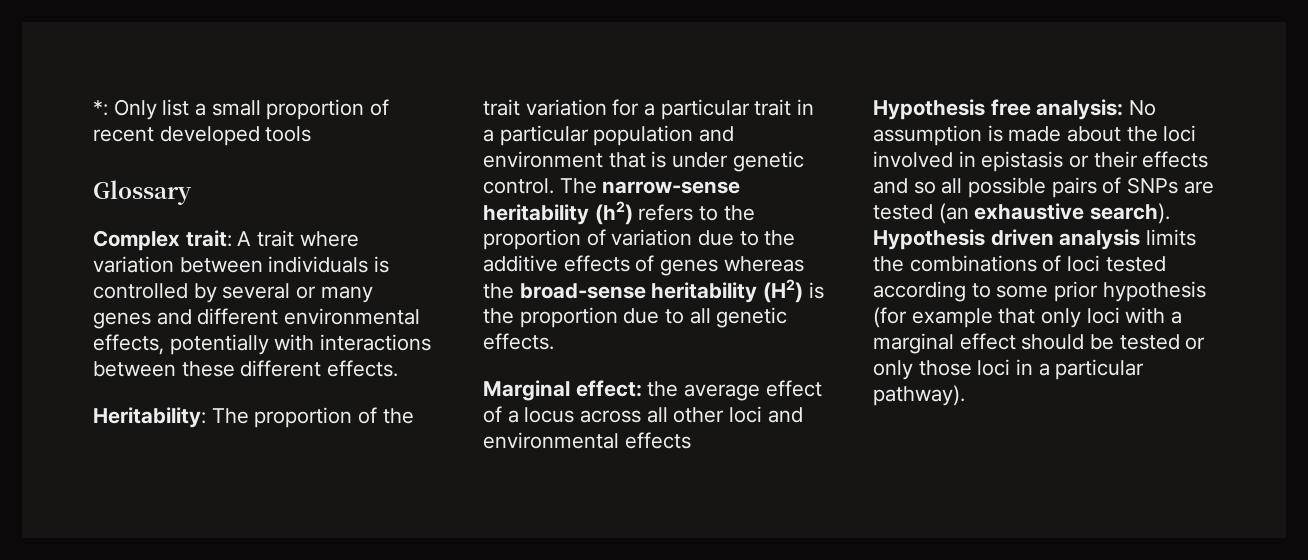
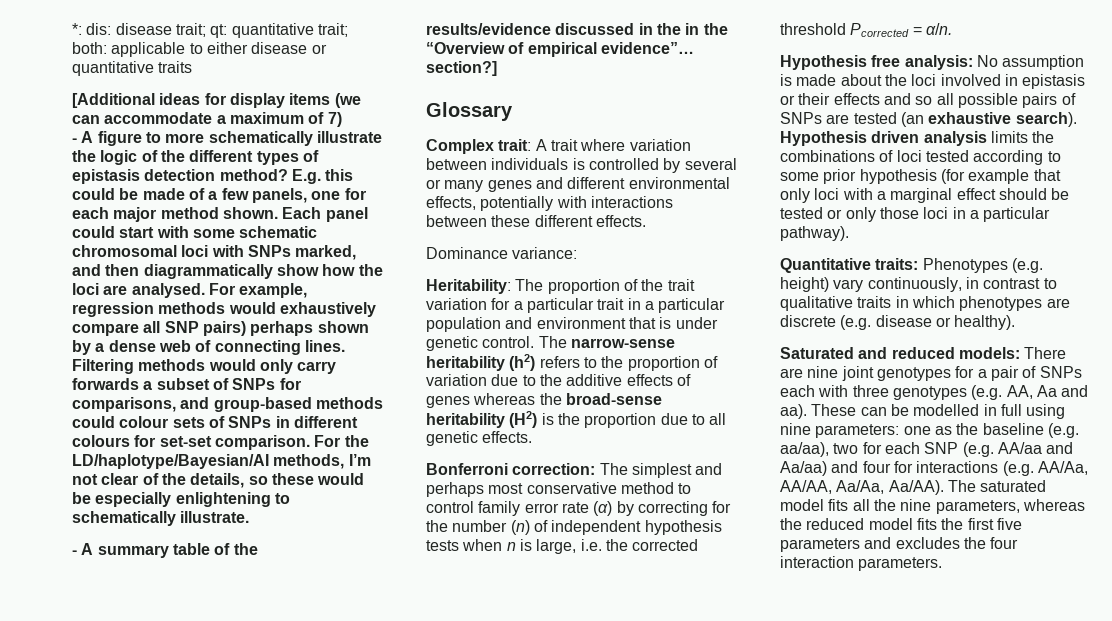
[113,99,390,120] [93,126,312,146] Only list a small proportion of recent developed tools -> [86,23,348,38] [72,42,327,57] [72,61,193,76] [72,93,361,108] [72,112,342,127] [72,131,382,146] [72,150,319,165] [72,169,354,184] [72,188,366,203] [72,207,368,222] [72,226,318,238] [72,245,357,260] [72,264,383,279] [72,283,308,298] [72,302,376,317] [72,321,369,336] [72,340,345,355] [72,359,337,374] [72,378,301,390] [72,397,383,412] [72,416,358,428] [72,435,369,450] [72,454,371,469] [72,473,365,488] [72,492,290,507] [72,511,250,526] [72,543,258,558] [426,23,728,35] [426,42,694,57] [426,61,497,76] dis: disease trait; qt: quantitative trait; both: applicable to either disease or quantitative traits // [Additional ideas for display items (we can accommodate a maximum of 7) // - A figure to more schematically illustrate the logic of the different types of epistasis detection method? E.g. this could be made of a few panels, one for each major method shown. Each panel could start with some schematic chromosomal loci with SNPs marked, and then diagrammatically show how the loci are analysed. For example, regression methods would exhaustively compare all SNP pairs) perhaps shown by a dense web of connecting lines. Filtering methods would only carry forwards a subset of SNPs for comparisons, and group-based methods could colour sets of SNPs in different colours for set-set comparison. For the LD/haplotype/Bayesian/AI methods, I’m not clear of the details, so these would be especially enlightening to schematically illustrate. // - A summary table of the results/evidence discussed in the in the “Overview of empirical evidence”… section?]
(399, 368) none -> [426,247,578,259] // Dominance variance:
[483,380,822,401] [483,406,803,423] [483,432,691,449] Marginal effect: the average effect of a locus across all other loci and environmental effects -> [426,463,723,478] [426,482,692,497] [426,501,732,516] [426,520,722,535] [426,539,699,554] [780,23,952,37] Bonferroni correction: The simplest and perhaps most conservative method to control family error rate (α) by correcting for the number (n) of independent hypothesis tests when n is large, i.e. the corrected threshold Pcorrected = α/n.
(965, 395) none -> [780,258,1043,273] [780,277,1057,292] [780,296,1070,311] [780,315,1016,330] [780,347,1067,359] [780,366,1082,381] [780,385,1089,400] [780,404,1066,419] [780,423,1079,438] [780,442,1074,457] [780,461,1088,476] [780,480,1047,495] [780,499,1085,514] [780,518,1022,530] [780,537,1019,552] [780,556,943,571] // Quantitative traits: Phenotypes (e.g. height) vary continuously, in contrast to qualitative traits in which phenotypes are discrete (e.g. disease or healthy). // Saturated and reduced models: There are nine joint genotypes for a pair of SNPs each with three genotypes (e.g. AA, Aa and aa). These can be modelled in full using nine parameters: one as the baseline (e.g. aa/aa), two for each SNP (e.g. AA/aa and Aa/aa) and four for interactions (e.g. AA/Aa, AA/AA, Aa/Aa, Aa/AA). The saturated model fits all the nine parameters, whereas the reduced model fits the first five parameters and excludes the four interaction parameters.

